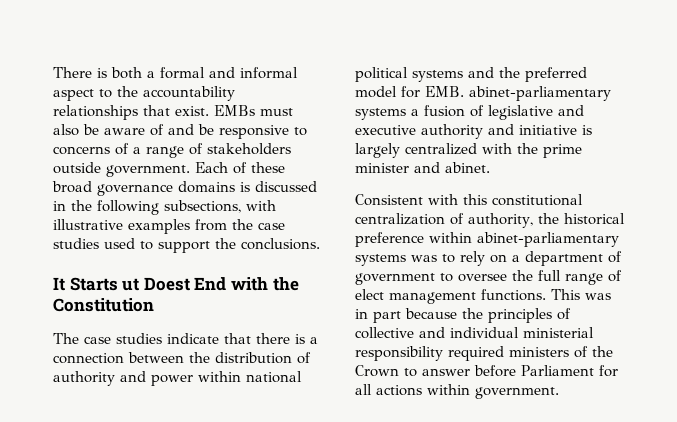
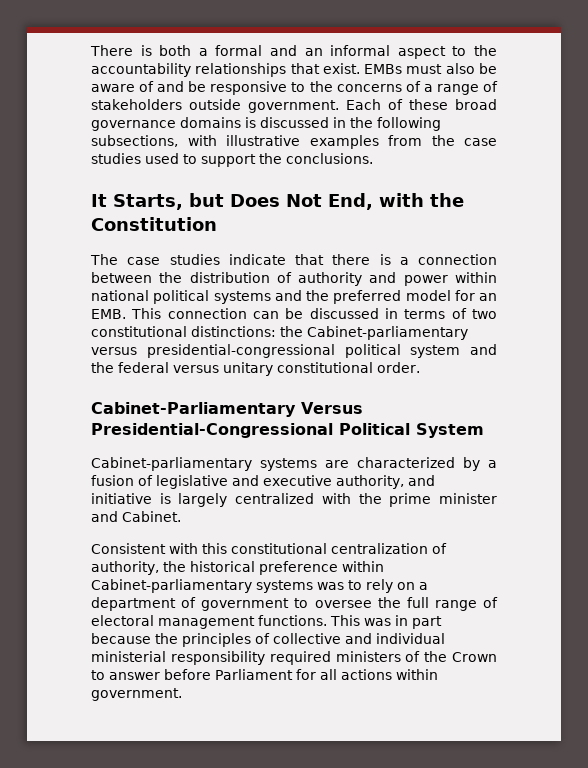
(235, 72) none -> [304,48,323,56] an
(307, 131) none -> [309,81,333,92] the
[69,277,227,291] Starts ut Doest End -> [113,193,373,210] Starts, but Does Not End,
[425,86,611,101] [355,108,406,120] EMB. abinet-parliamentary systems -> [479,293,497,301] [91,308,497,319] [91,326,468,340] [91,344,497,358] [91,362,420,376] [91,402,363,417] [91,423,484,438] [91,457,480,471] an EMB. This connection can be discussed in terms of two constitutional distinctions: the Cabinet-parliamentary versus presidential-congressional political system and the federal versus unitary constitutional order. // Cabinet-Parliamentary Versus Presidential-Congressional Political System // Cabinet-parliamentary systems are characterized by
[421,124,483,139] authority -> [336,475,404,489] authority,
[445,162,490,173] abinet. -> [122,511,181,522] Cabinet.
[477,232,619,247] abinet-parliamentary -> [91,579,252,593] Cabinet-parliamentary
[355,289,384,300] elect -> [91,615,154,626] electoral

